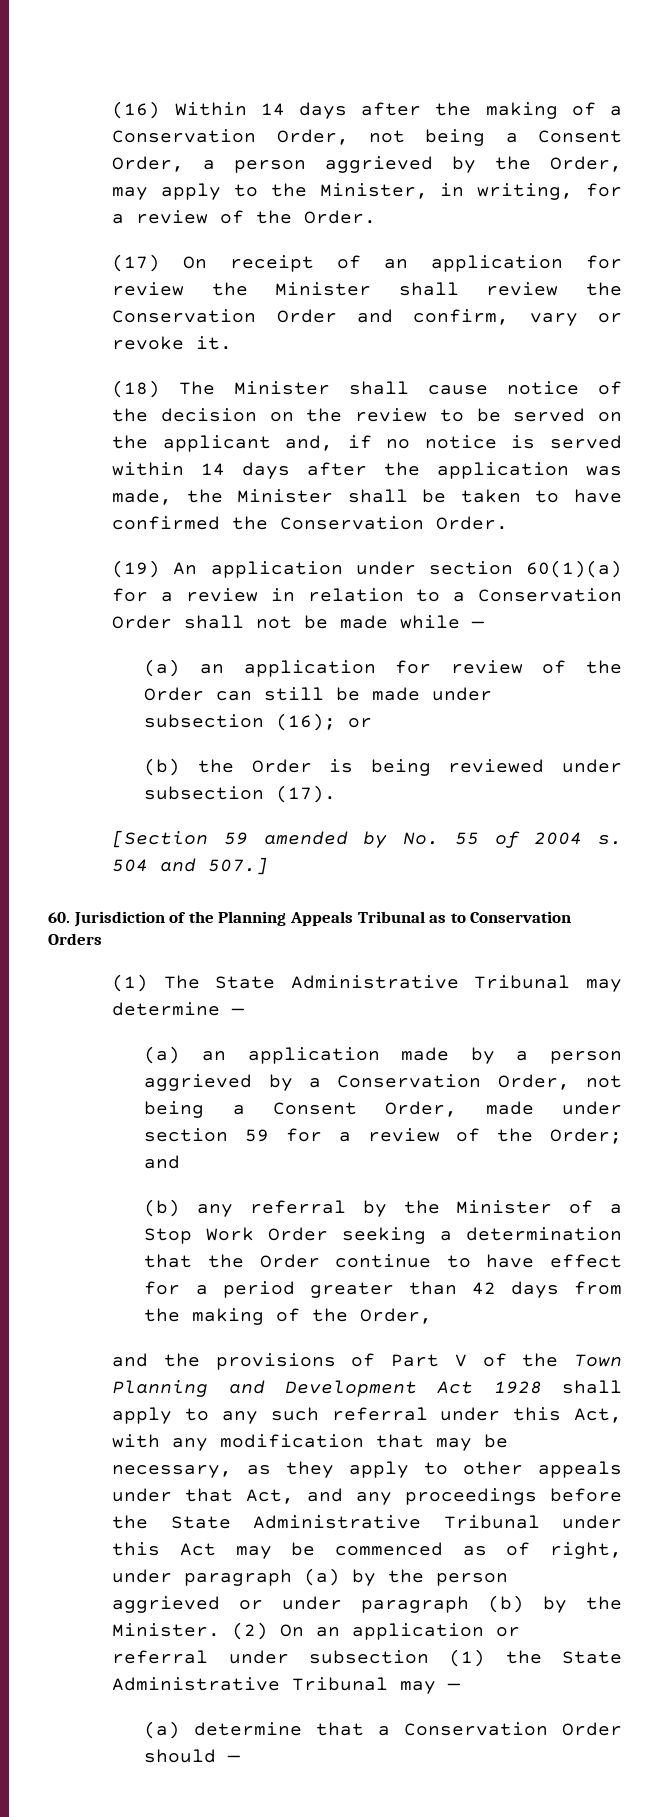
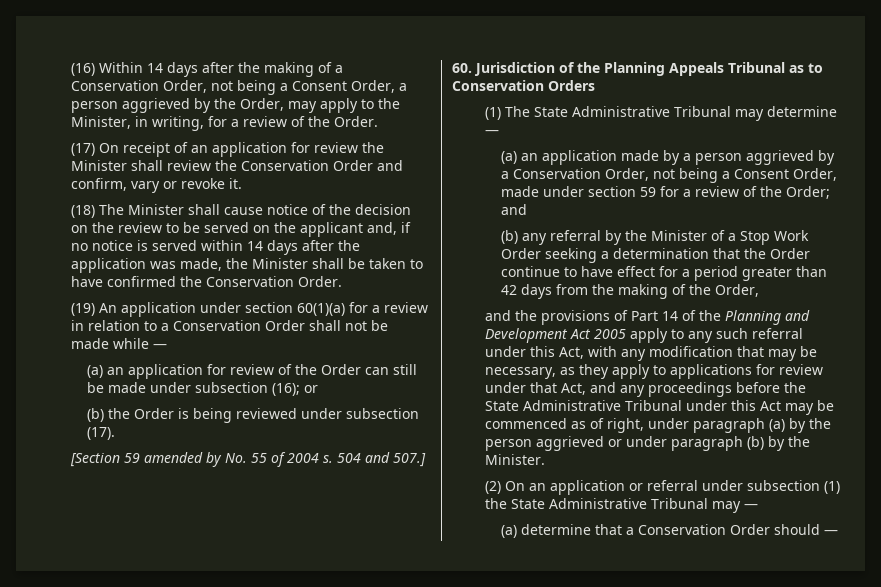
[454,1353,622,1367] V of the Town -> [661,310,721,321] 14 of the
[493,1380,622,1394] 1928 shall -> [593,329,626,339] 2005
[463,1461,622,1478] other appeals -> [669,364,823,379] applications for review
(221, 1630) none -> (545, 459) //

